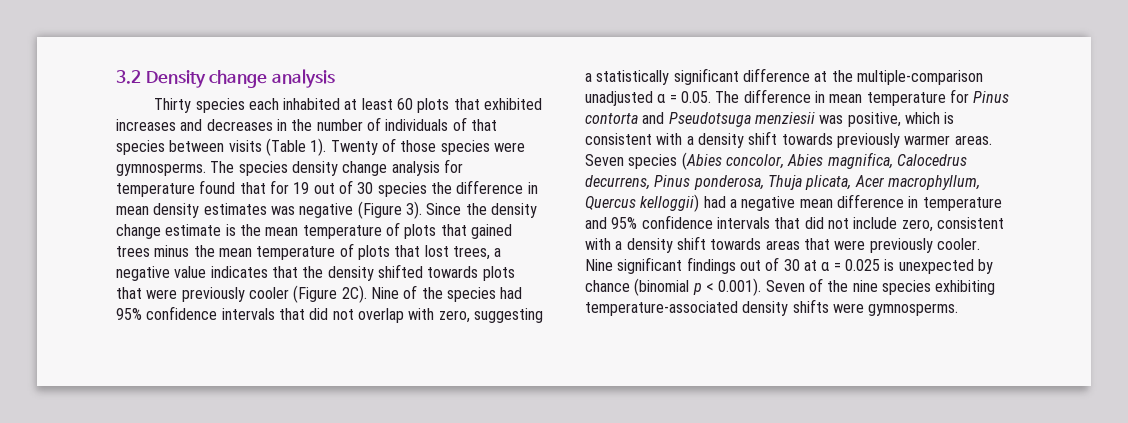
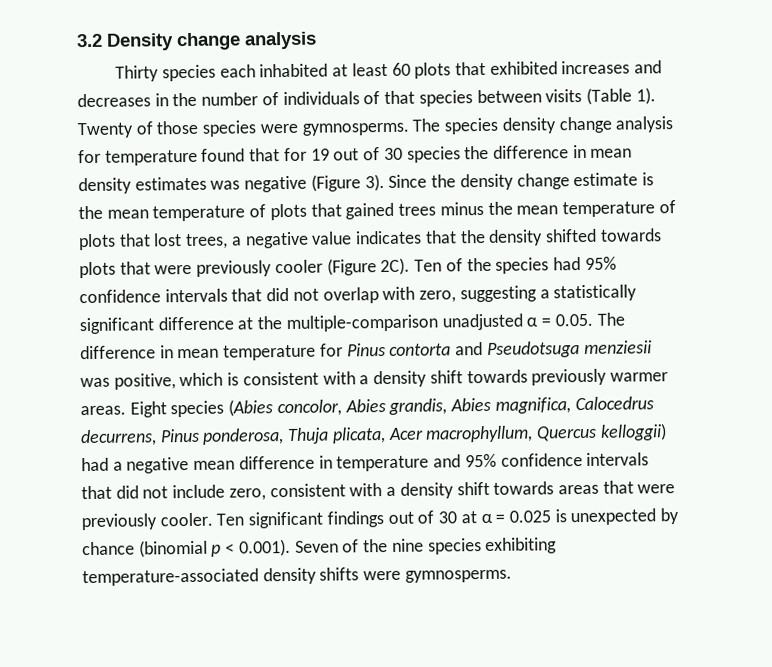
[370,287,399,299] Nine -> [414,259,443,272] Ten
[585,154,624,166] Seven -> [129,401,167,418] Eight
(824, 160) none -> [388,397,492,415] grandis, Abies
[585,259,613,271] Nine -> [216,513,245,526] Ten

